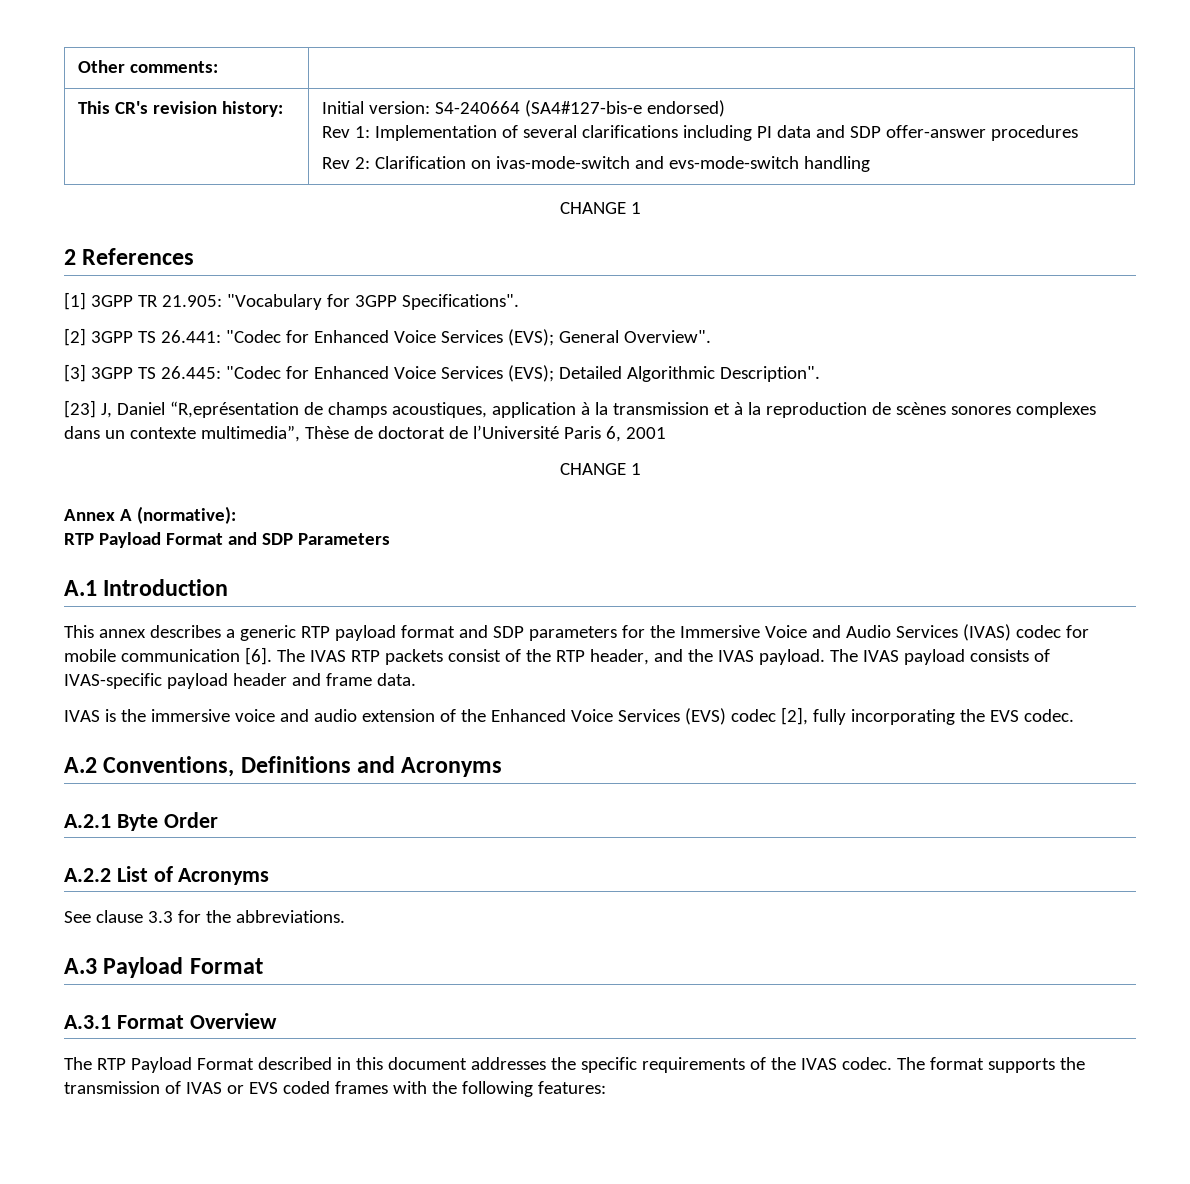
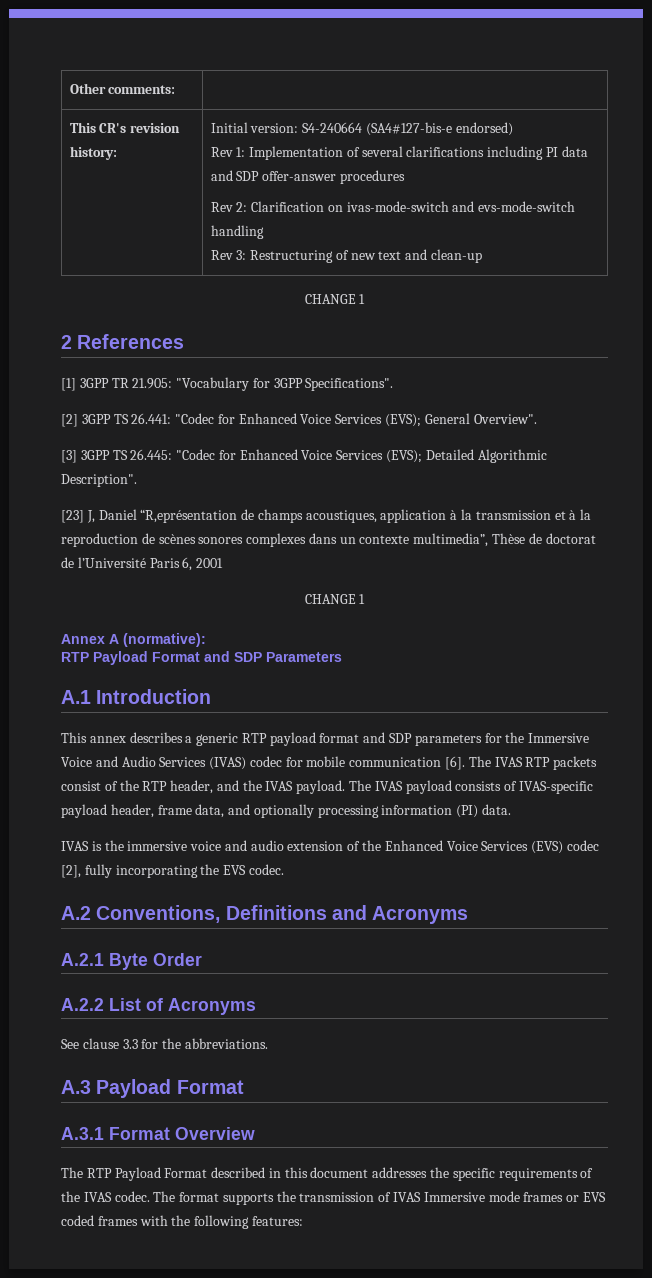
(870, 164) none -> [210,249,483,263] // Rev 3: Restructuring of new text and clean-up
[232,673,372,686] header and frame -> [110,804,479,818] header, frame data, and optionally processing information (PI)
(222, 1088) none -> [423,1191,564,1202] Immersive mode frames

